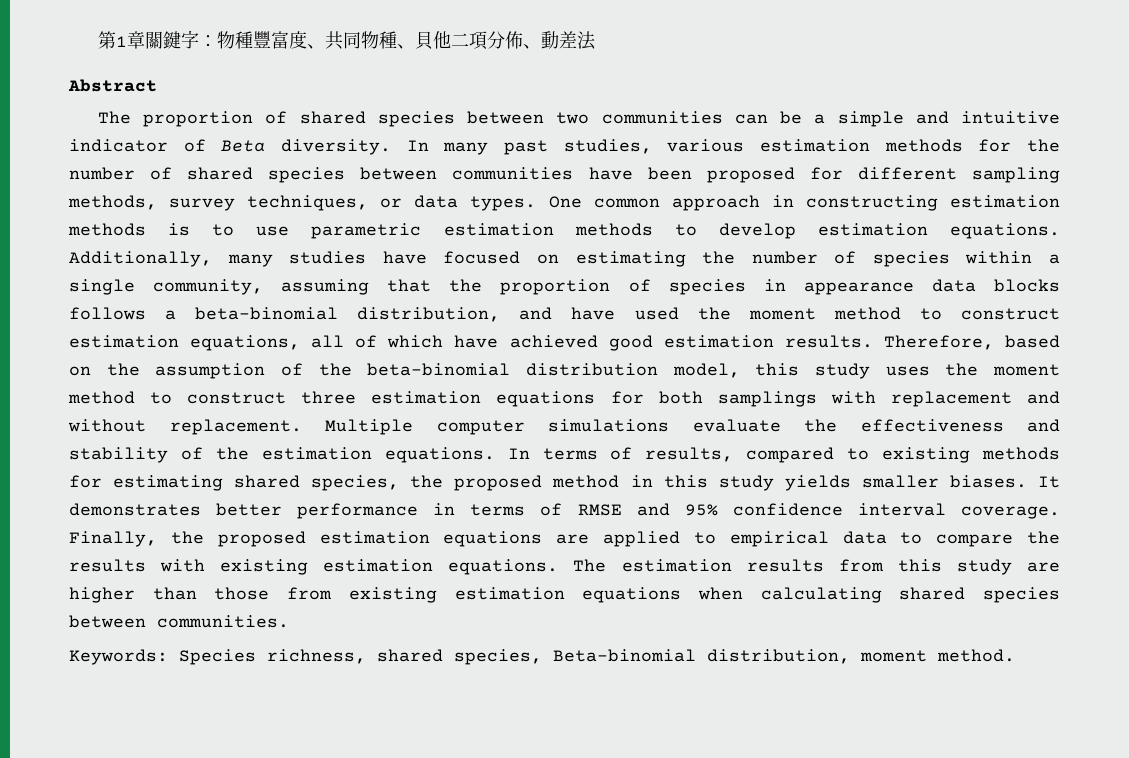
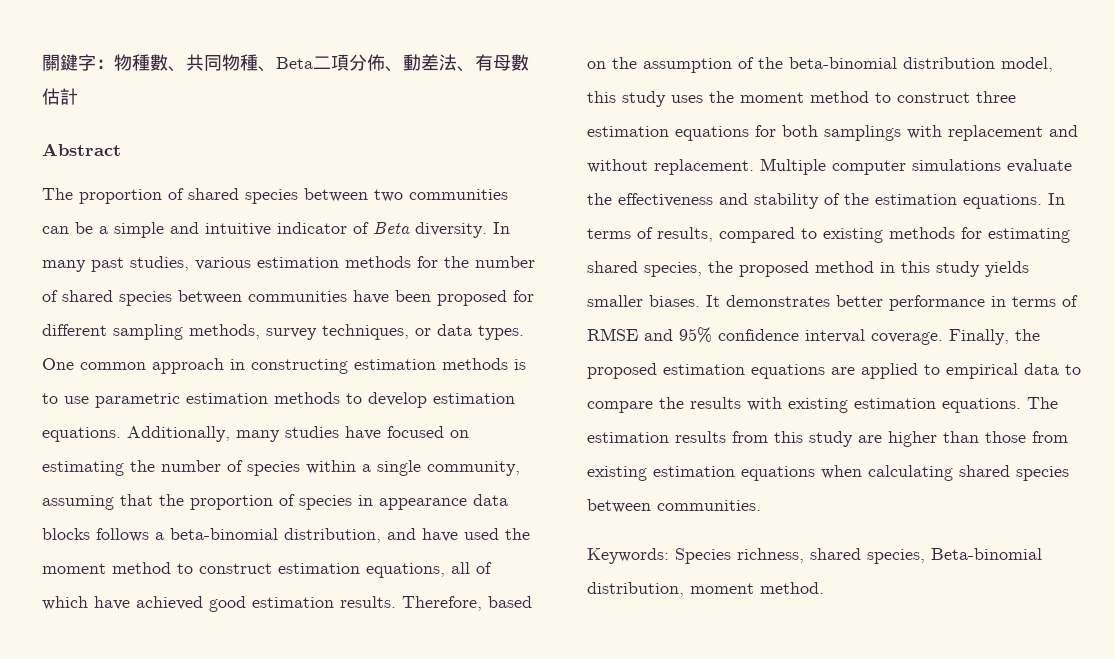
[97,31,145,49] 第1章 -> (42, 62) none
[252,31,307,49] 豐富度 -> [150,54,168,71] 數
[414,31,451,50] 貝他 -> [276,57,313,69] Beta
(596, 40) none -> [457,54,529,72] [42,88,78,105] 、有母數估計

